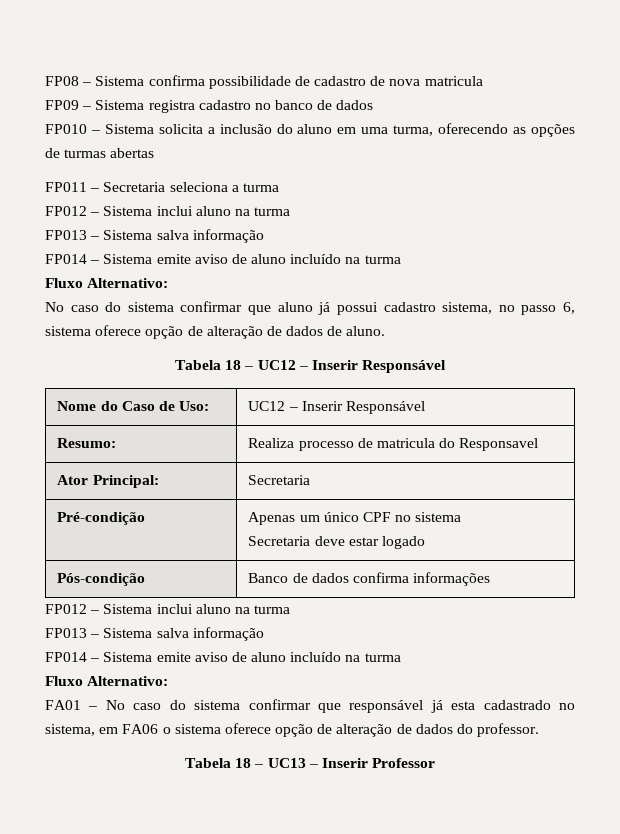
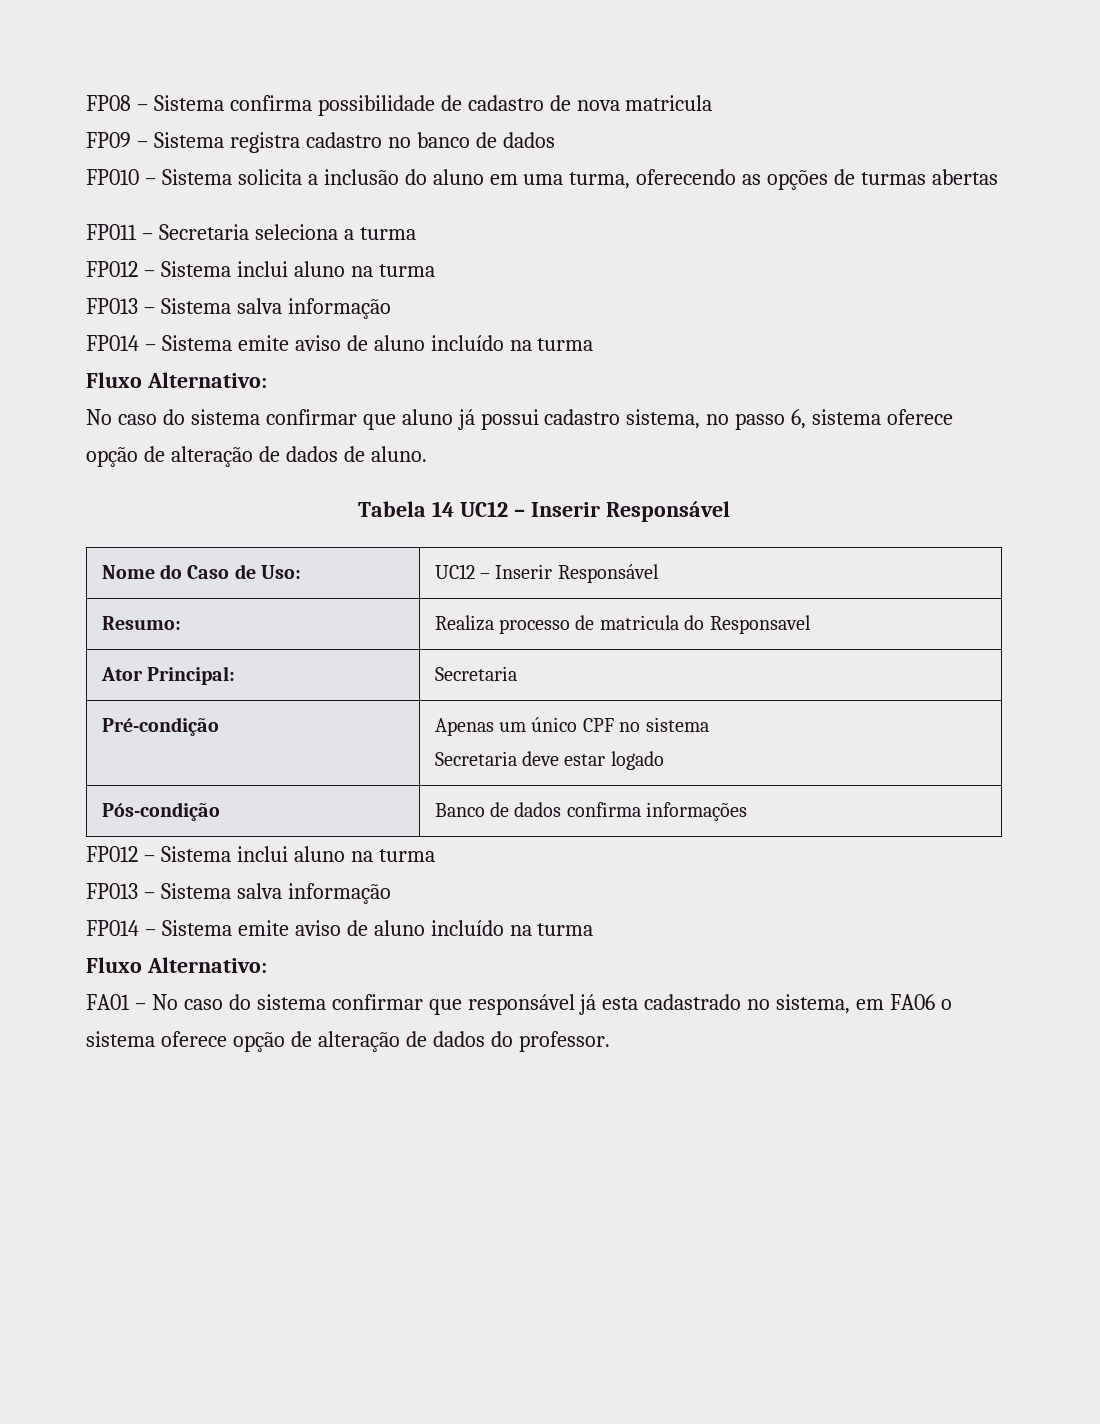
[225,360,254,370] 18 – -> [432,501,455,517] 14
[184,758,436,768] // Tabela 18 – UC13 – Inserir Professor -> (610, 1041) none

